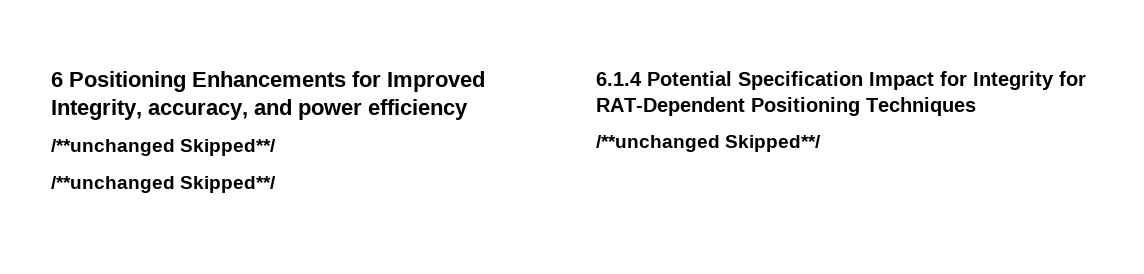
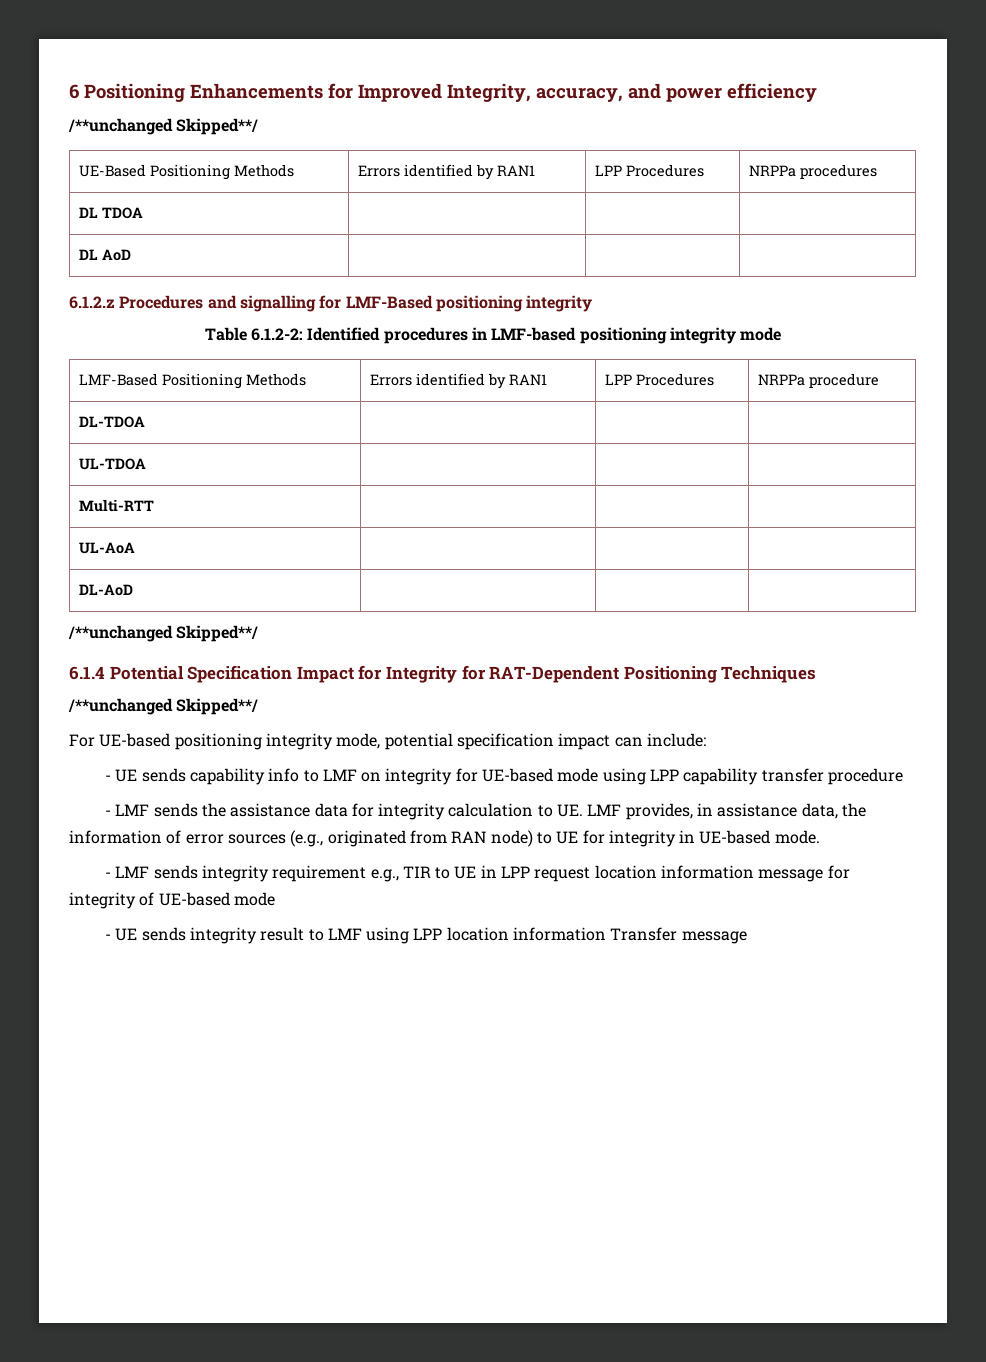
(277, 147) none -> [79,164,295,180] [358,164,536,180] [595,164,705,177] [749,164,878,179] [79,207,144,219] [79,249,132,261] [69,295,593,312] [204,327,782,344] [79,373,307,389] [370,373,548,389] [605,373,715,386] [758,373,880,388] [79,416,146,428] [79,458,147,470] [79,499,155,512] [79,542,136,554] [79,584,134,596] // UE-Based Positioning Methods | Errors identified by RAN1 | LPP Procedures | NRPPa procedures // DL TDOA | | | // DL AoD | | | // 6.1.2.z Procedures and signalling for LMF-Based positioning integrity // Table 6.1.2-2: Identified procedures in LMF-based positioning integrity mode // LMF-Based Positioning Methods | Errors identified by RAN1 | LPP Procedures | NRPPa procedure // DL-TDOA | | | // UL-TDOA | | | // Multi-RTT | | | // UL-AoA | | | // DL-AoD | | |
(822, 143) none -> [69,733,706,750] [104,768,904,785] [104,803,867,820] [69,830,820,847] [104,865,850,882] [69,892,275,909] [104,927,747,944] // For UE-based positioning integrity mode, potential specification impact can include: // - UE sends capability info to LMF on integrity for UE-based mode using LPP capability transfer procedure // - LMF sends the assistance data for integrity calculation to UE. LMF provides, in assistance data, the information of error sources (e.g., originated from RAN node) to UE for integrity in UE-based mode. // - LMF sends integrity requirement e.g., TIR to UE in LPP request location information message for integrity of UE-based mode // - UE sends integrity result to LMF using LPP location information Transfer message

